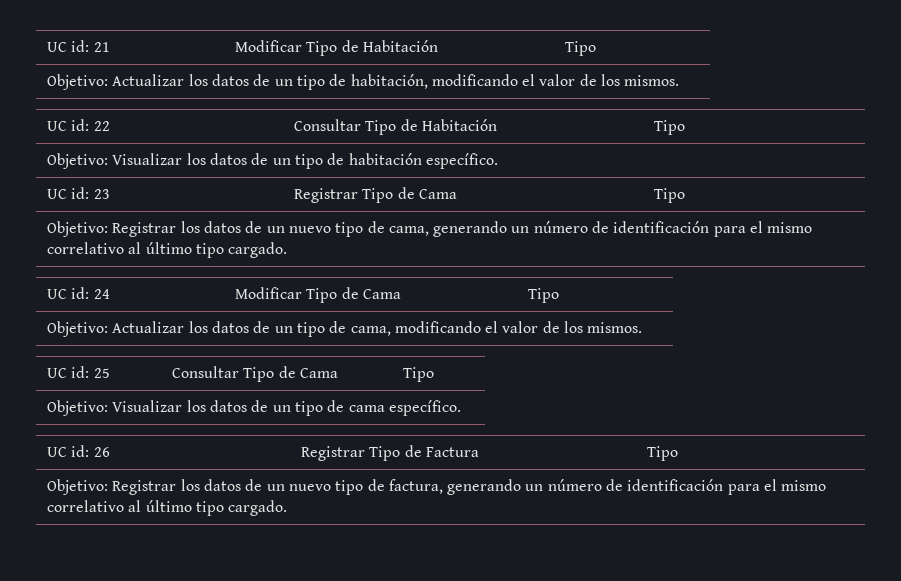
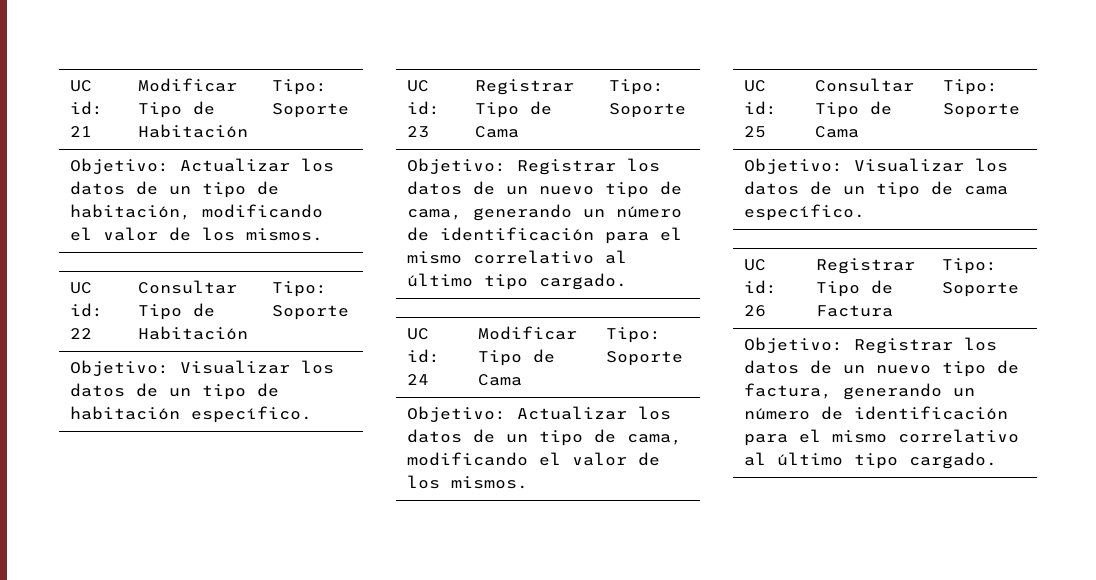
[564,41,596,56] Tipo -> [272,79,328,95] [272,103,350,118] Tipo: Soporte
[653,120,685,135] Tipo -> [272,281,328,297] [272,305,350,320] Tipo: Soporte
[653,188,685,203] Tipo -> [609,79,665,95] [609,103,687,118] Tipo: Soporte
[527,288,559,303] Tipo -> [606,327,662,343] [606,351,684,366] Tipo: Soporte
[402,367,434,382] Tipo -> [943,79,999,95] [943,103,1021,118] Tipo: Soporte
[646,446,678,461] Tipo -> [942,258,998,274] [942,282,1020,297] Tipo: Soporte

